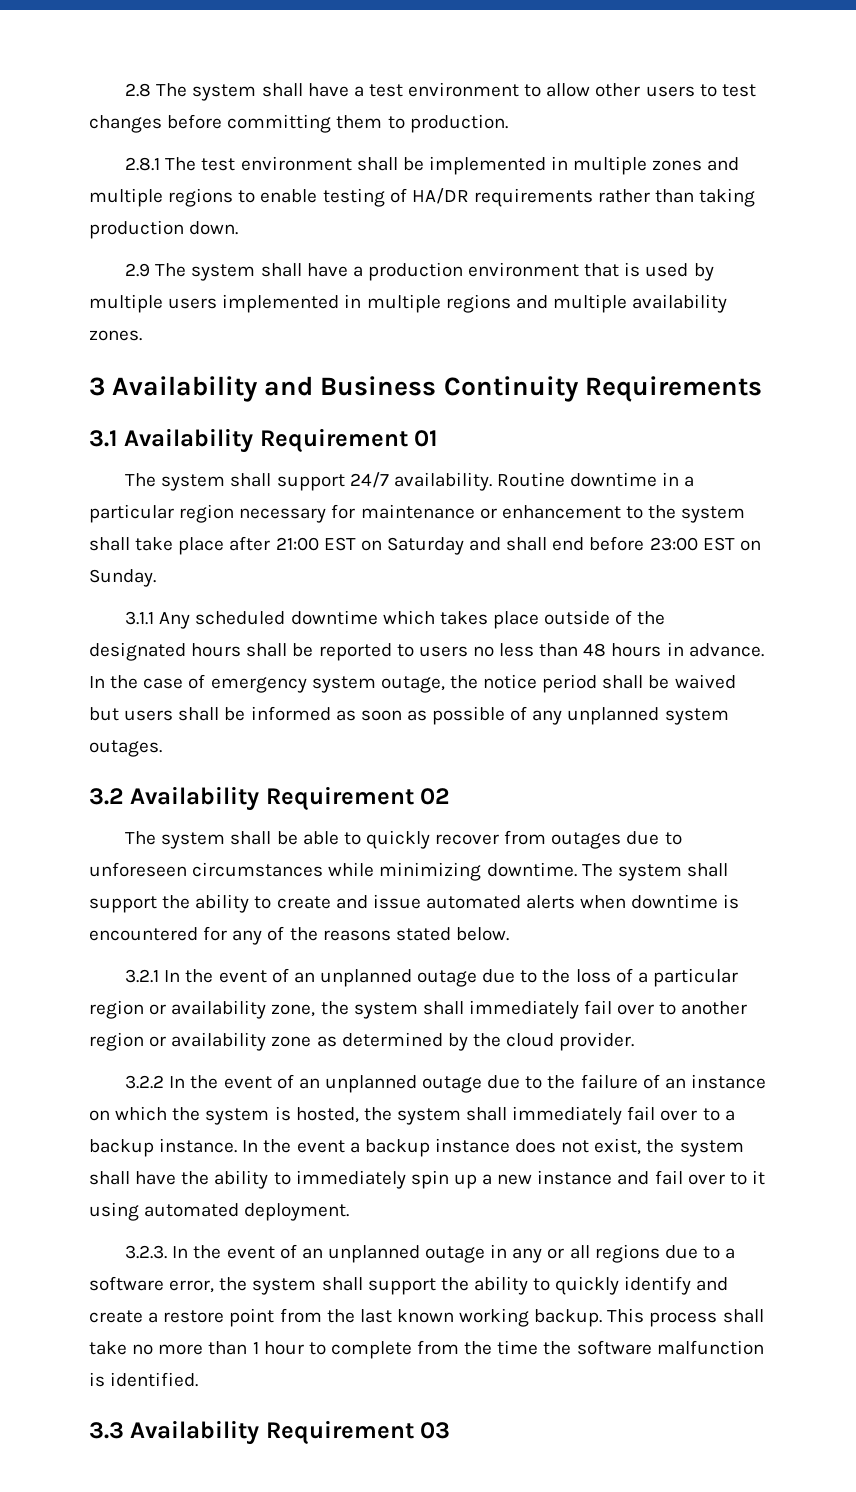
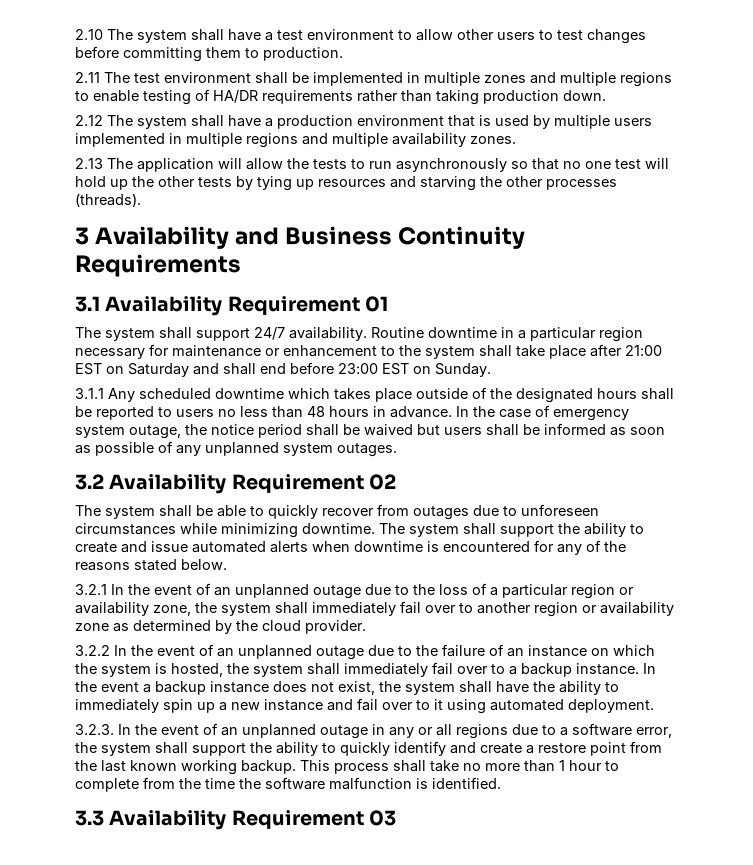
[125,83,152,97] 2.8 -> [75,29,103,40] 2.10
[125,157,161,171] 2.8.1 -> [75,72,100,83] 2.11
[125,263,151,277] 2.9 -> [75,115,103,126] 2.12
(142, 335) none -> [75,158,669,172] [75,176,617,191] [75,193,141,207] // 2.13 The application will allow the tests to run asynchronously so that no one test will hold up the other tests by tying up resources and starving the other processes (threads).

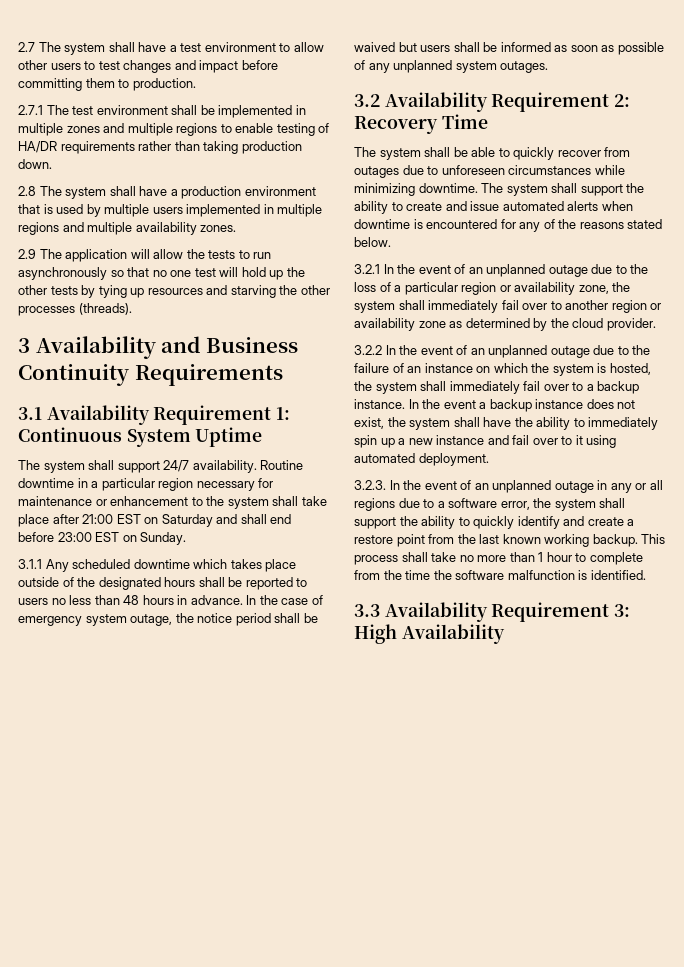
[75,29,103,40] 2.10 -> [18,42,35,52] 2.7
(646, 36) none -> [174,60,239,73] and impact
[75,72,100,83] 2.11 -> [18,105,43,115] 2.7.1
[75,115,103,126] 2.12 -> [18,186,36,196] 2.8
[75,158,103,169] 2.13 -> [18,249,36,259] 2.9
[364,296,388,312] 01 -> [276,407,291,420] [18,427,263,447] 1: Continuous System Uptime
[368,474,396,490] 02 -> [614,94,631,107] [354,114,488,134] 2: Recovery Time
[368,810,396,826] 03 -> [614,604,631,617] [354,624,505,644] 3: High Availability

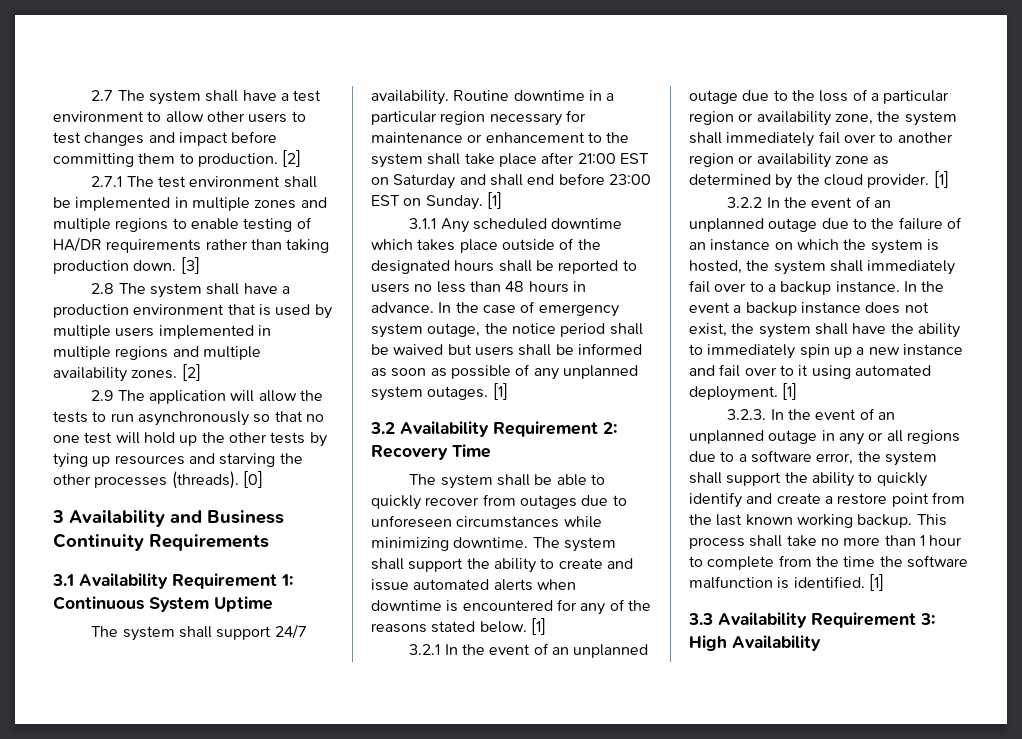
(196, 84) none -> [282,150,302,167] [2]
(52, 164) none -> [180,257,200,274] [3]
(237, 228) none -> [181,364,201,381] [2]
(132, 309) none -> [242,471,263,488] [0]
(187, 538) none -> [486,192,502,209] [1]
(549, 67) none -> [492,383,508,400] [1]
(391, 242) none -> [530,618,546,635] [1]
(656, 324) none -> [933,171,949,188] [1]
(489, 459) none -> [782,383,798,400] [1]
(646, 575) none -> [868,574,884,591] [1]

